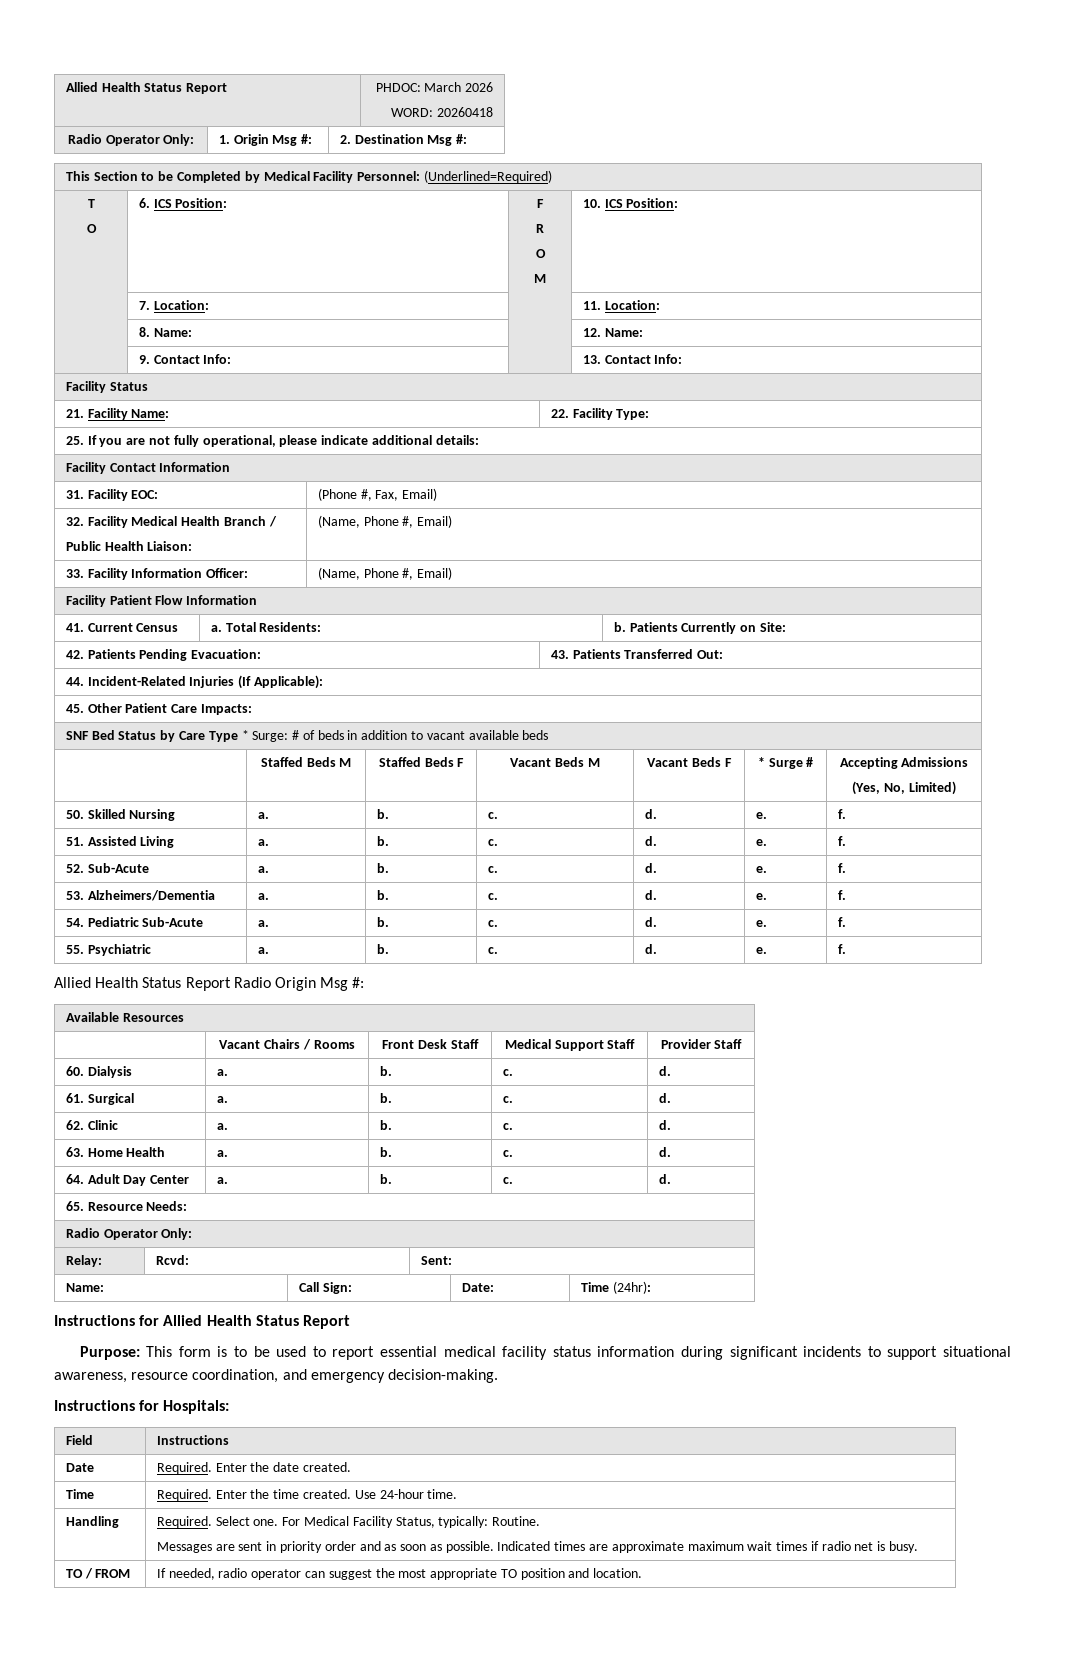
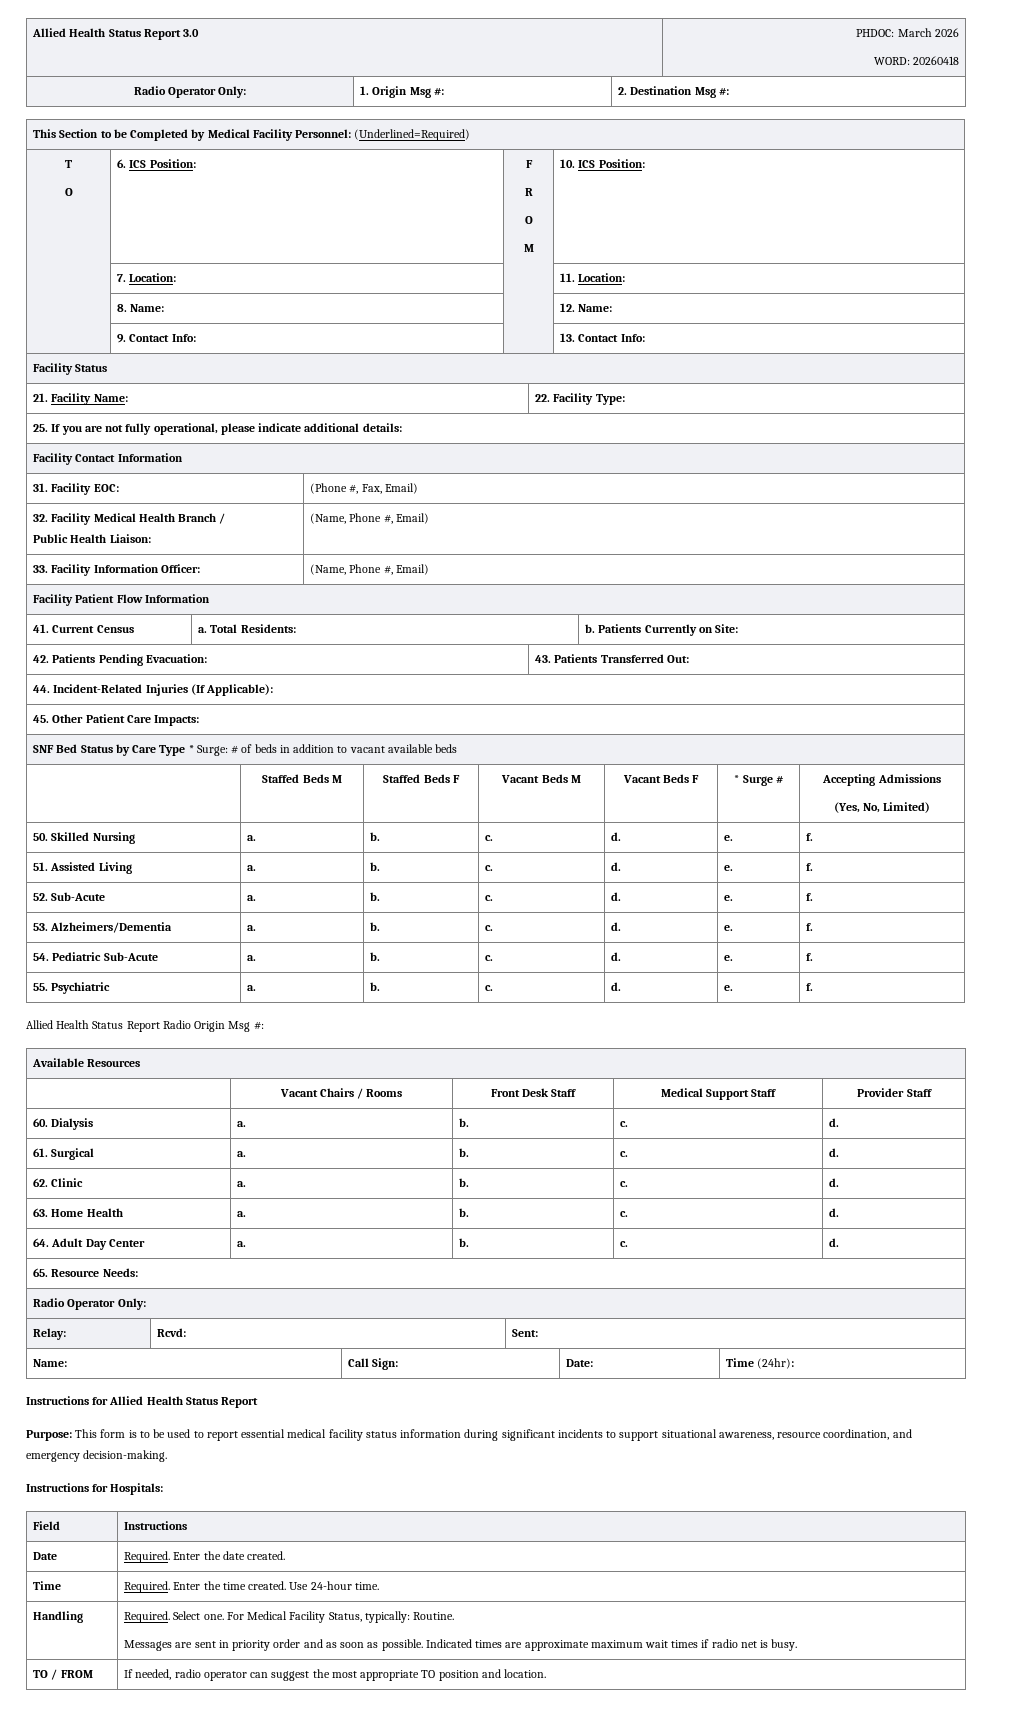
[65,82,228,94] Allied Health Status Report -> [32,28,200,40] Allied Health Status Report 3.0

